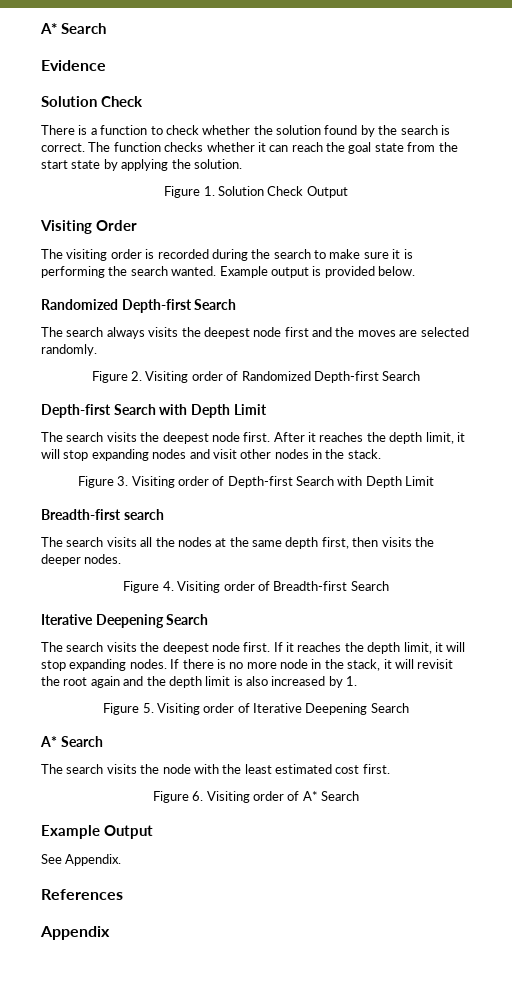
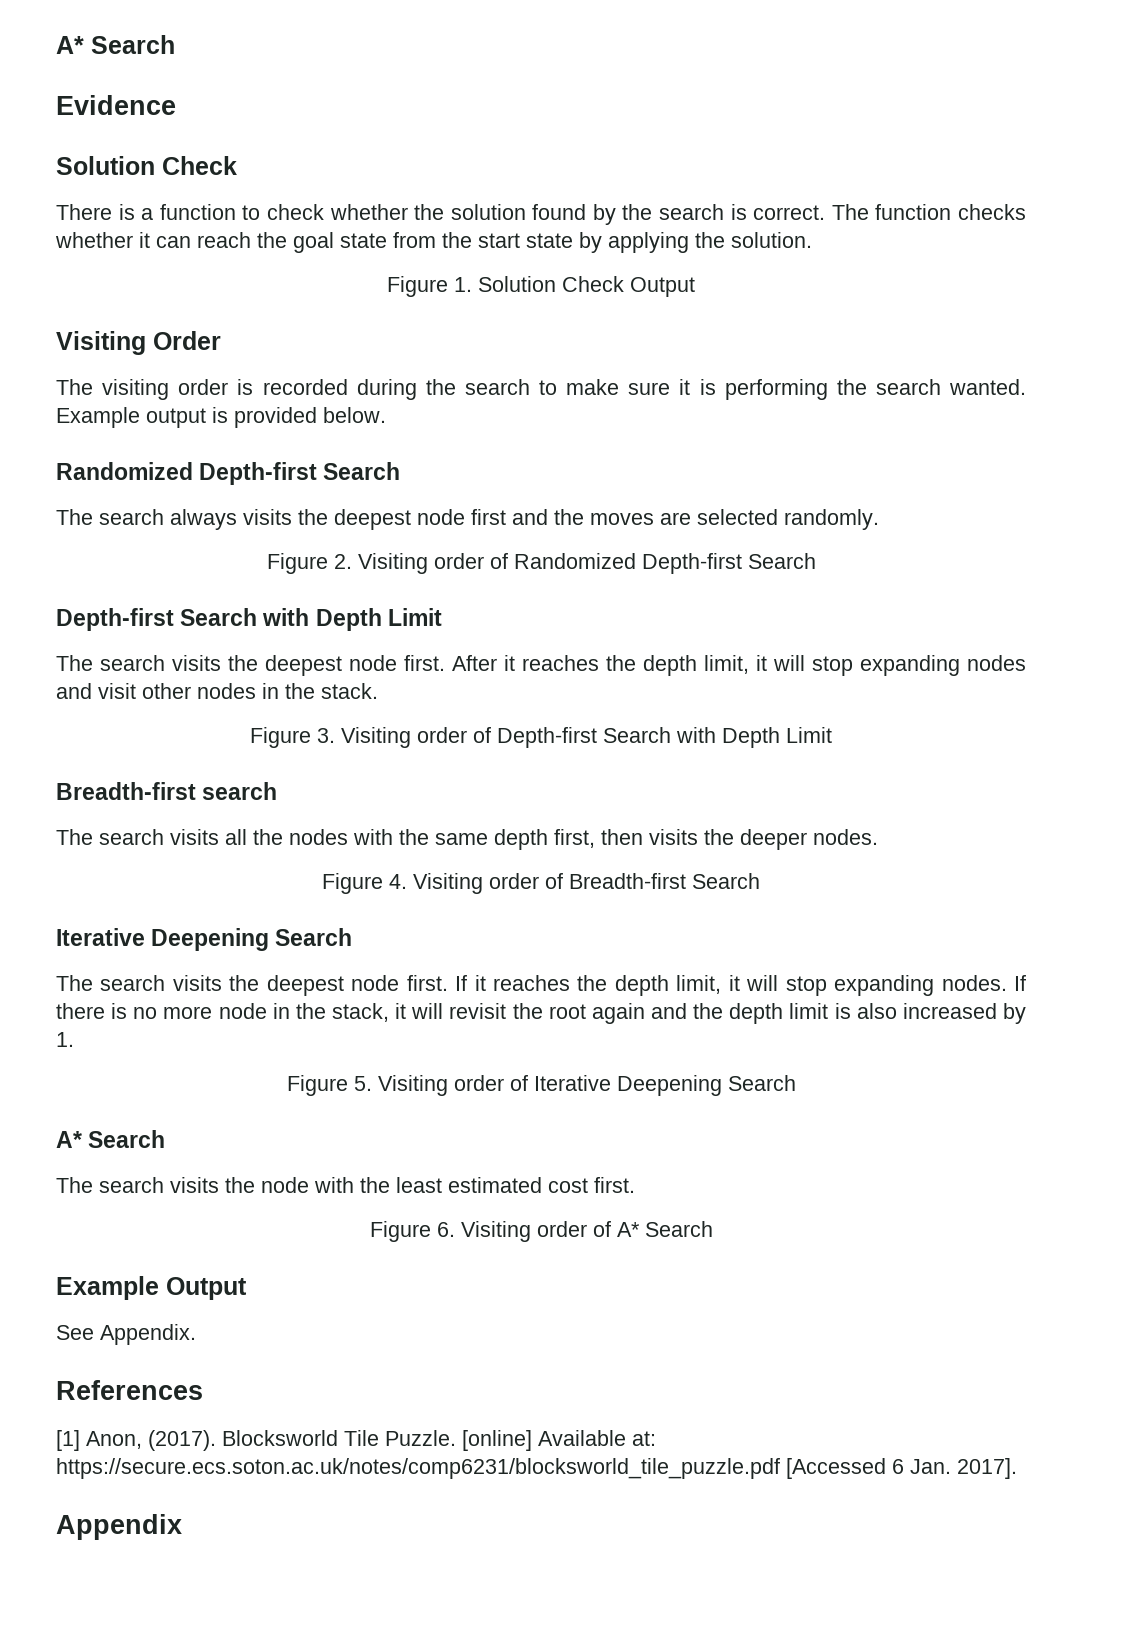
[215,538,227,547] at -> [353,829,393,845] with
(123, 894) none -> [56,1430,656,1451] [56,1458,1017,1479] // [1] Anon, (2017). Blocksworld Tile Puzzle. [online] Available at: https://secure.ecs.soton.ac.uk/notes/comp6231/blocksworld_tile_puzzle.pdf [Accessed 6 Jan. 2017].

